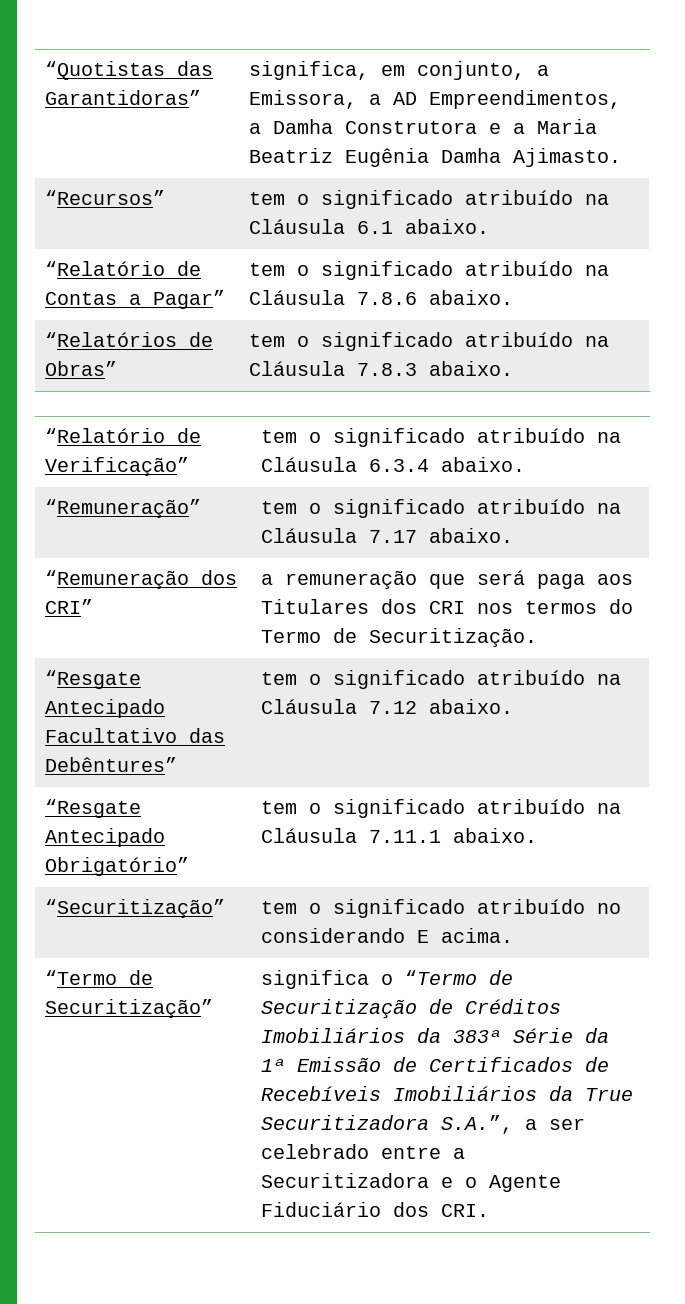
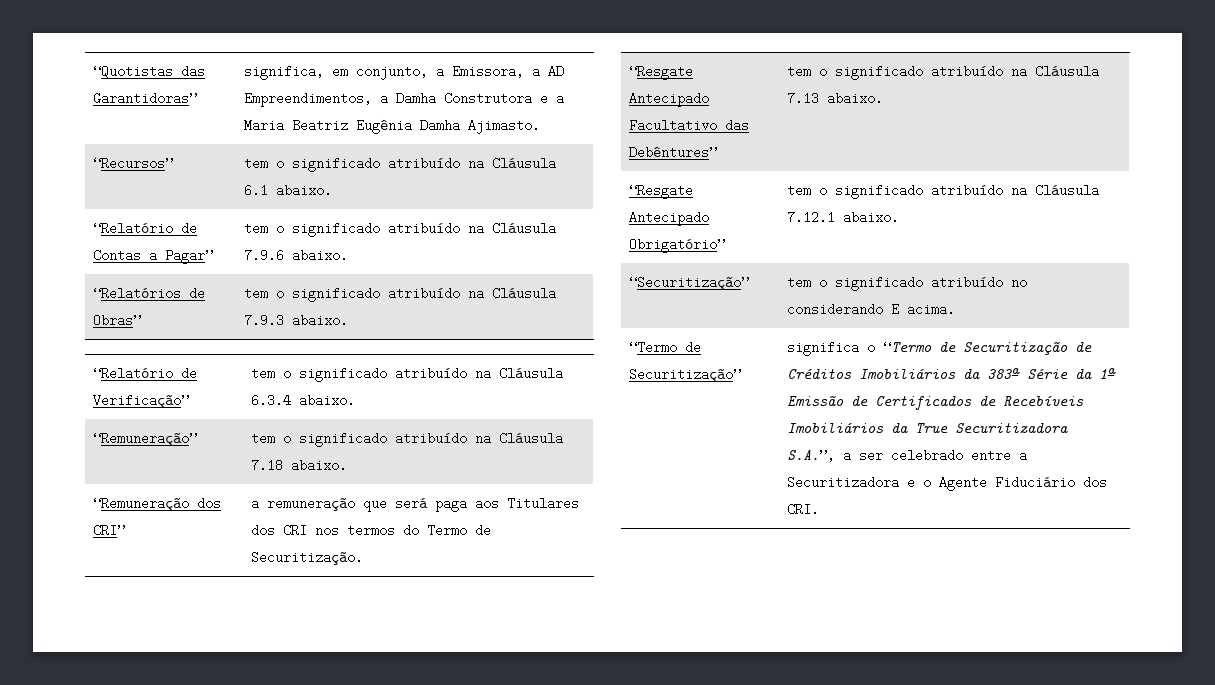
[356,292,417,305] 7.8.6 -> [244,249,285,262] 7.9.6
[356,363,417,376] 7.8.3 -> [244,314,285,327] 7.9.3
[368,530,417,543] 7.17 -> [251,459,284,472] 7.18
[368,701,417,714] 7.12 -> [787,92,820,105] 7.13
[368,830,441,843] 7.11.1 -> [787,211,836,224] 7.12.1

